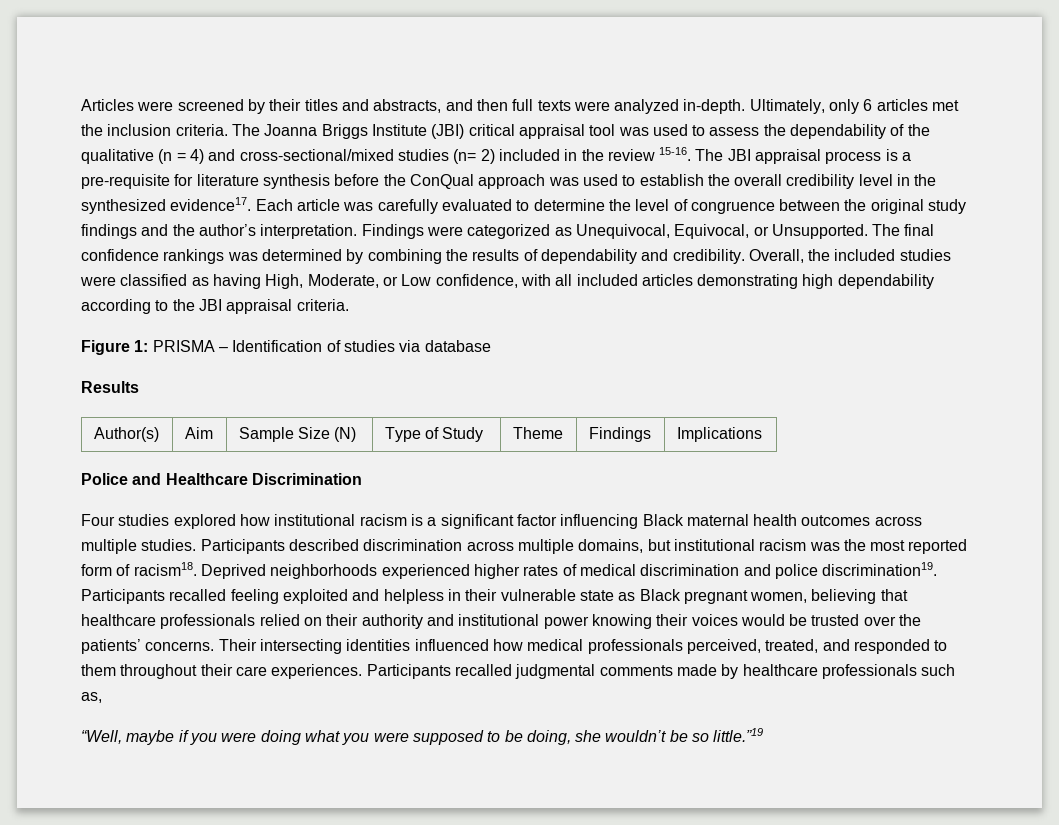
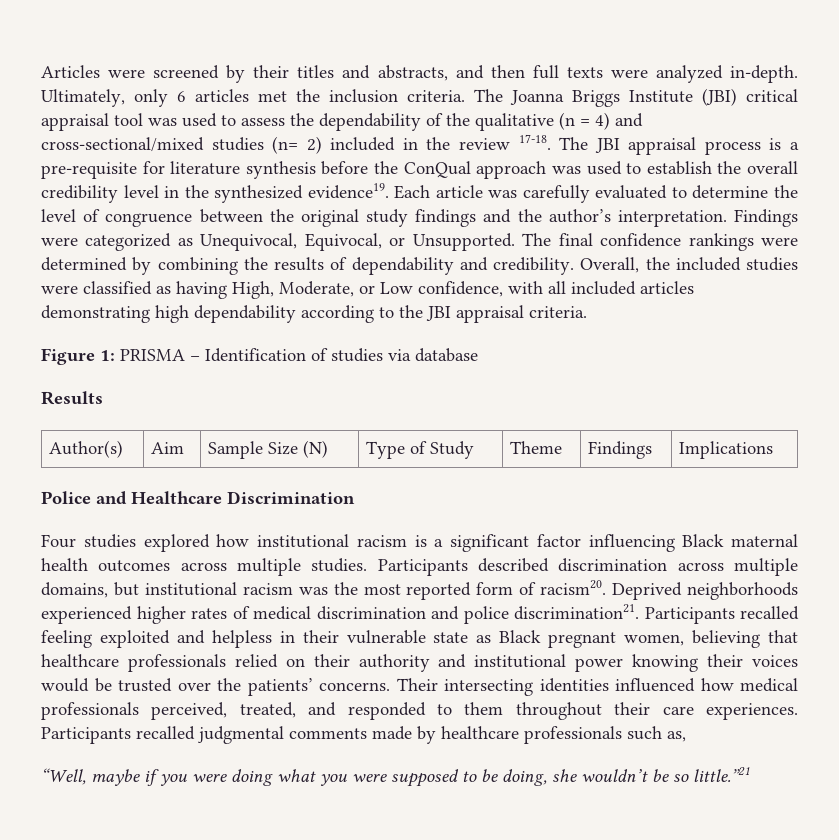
[659,147,692,161] 15-16. -> [518,134,551,150] 17-18.
[170,197,252,211] evidence17. -> [307,183,389,199] evidence19.
[227,252,258,261] was -> [761,237,799,246] were
[133,562,197,576] racism18. -> [540,580,607,595] racism20.
[822,562,938,576] discrimination19. -> [514,604,639,620] discrimination21.
[713,728,764,742] little.”19 -> [693,767,750,782] little.”21

